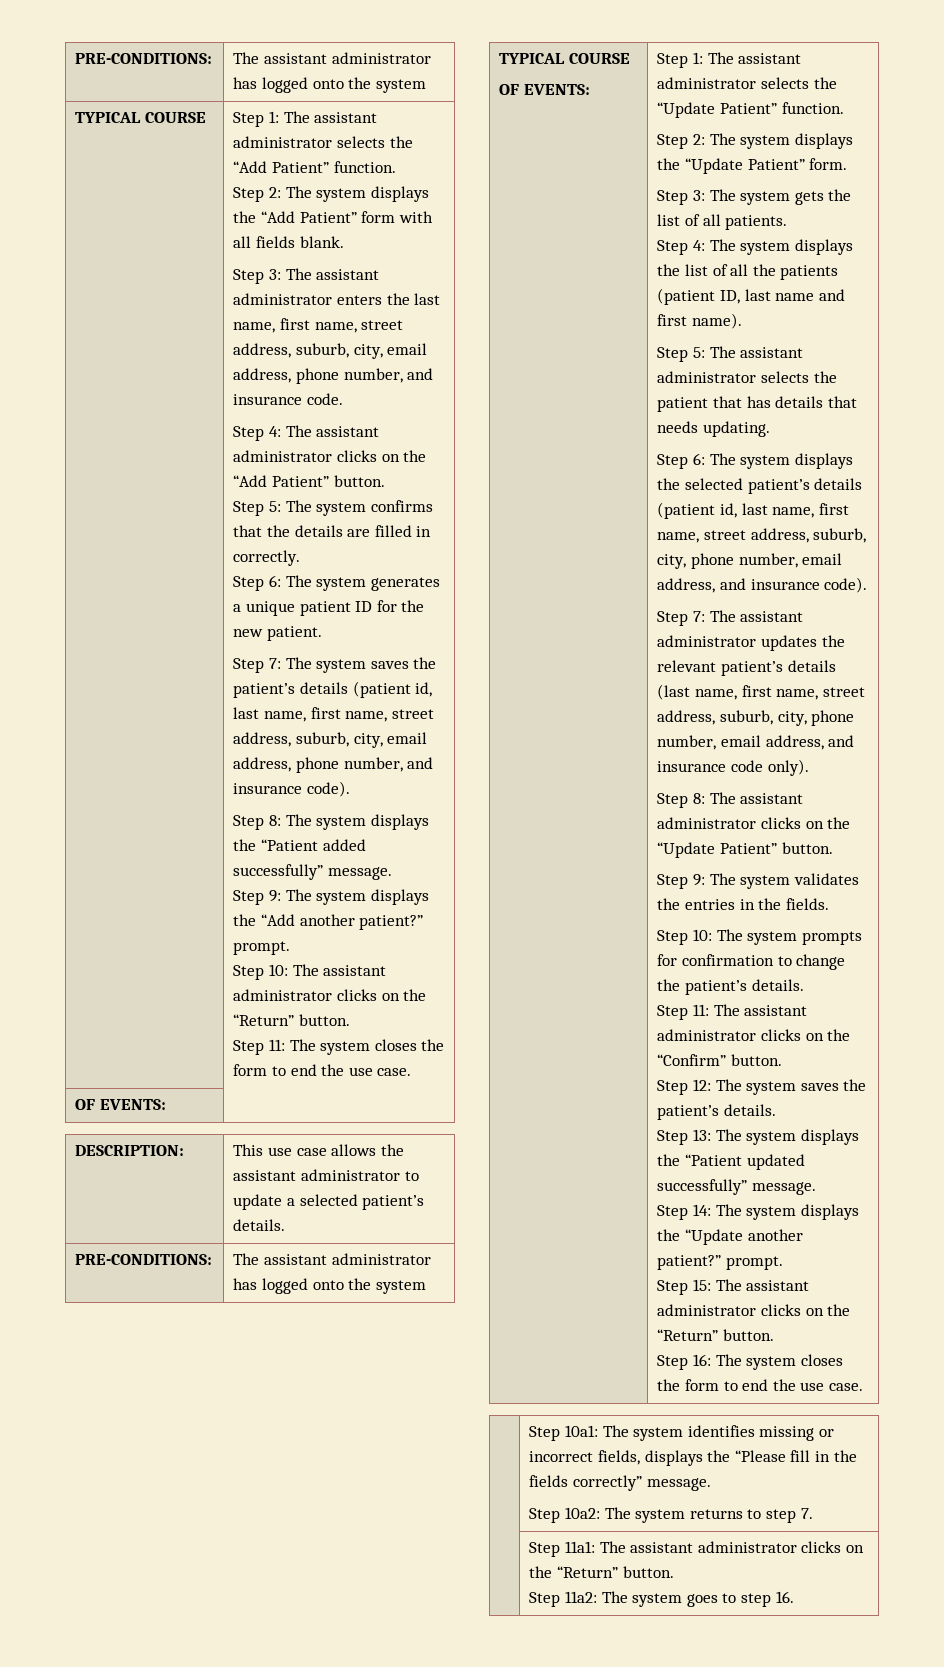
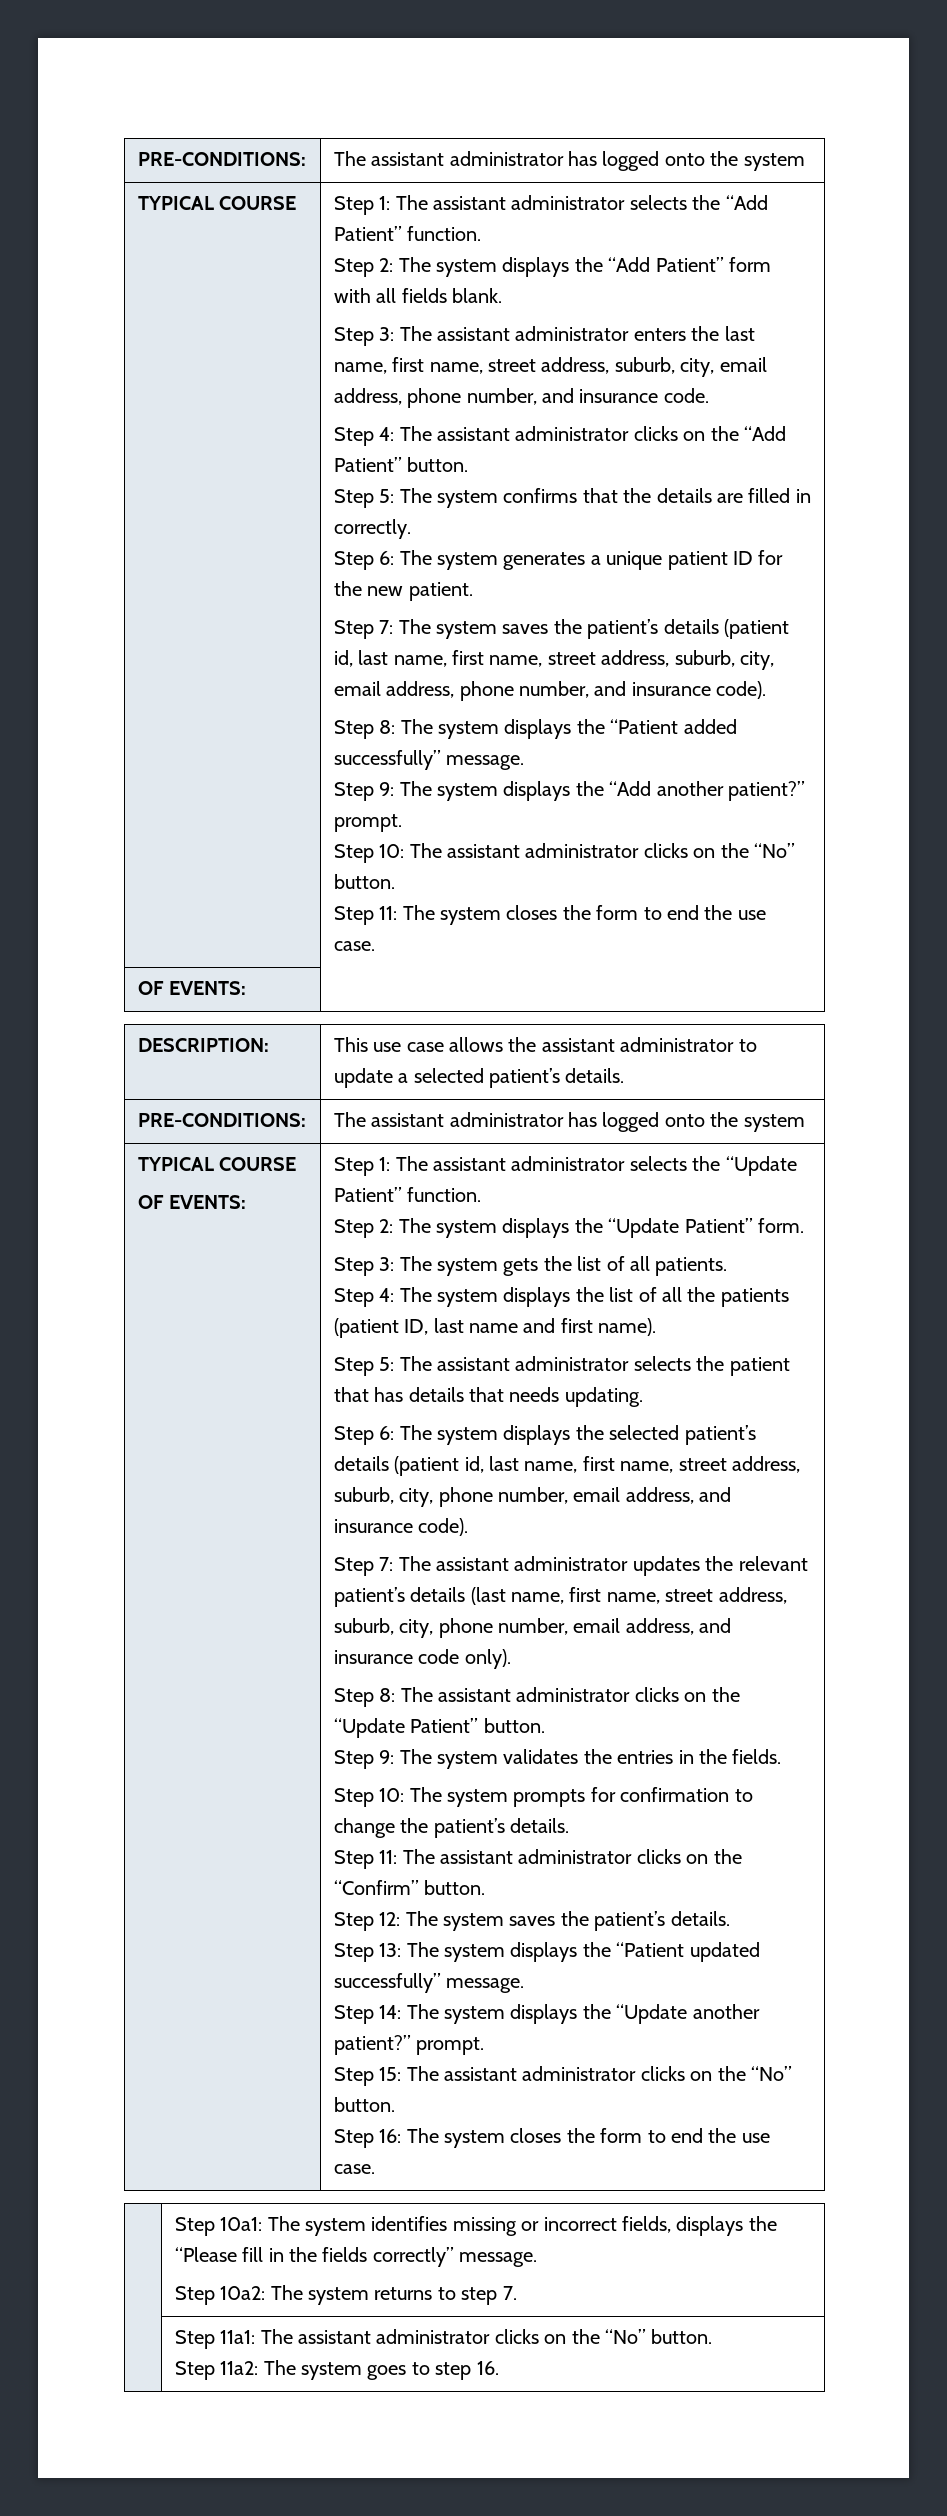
[233,1014,295,1026] “Return” -> [753,843,795,858] “No”
[657,1329,719,1341] “Return” -> [750,2066,792,2081] “No”
[557,1566,619,1578] “Return” -> [604,2329,646,2344] “No”

